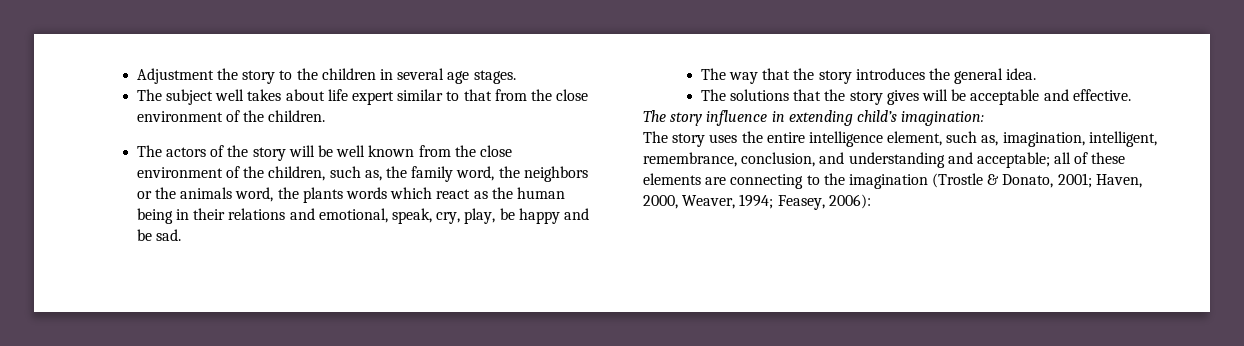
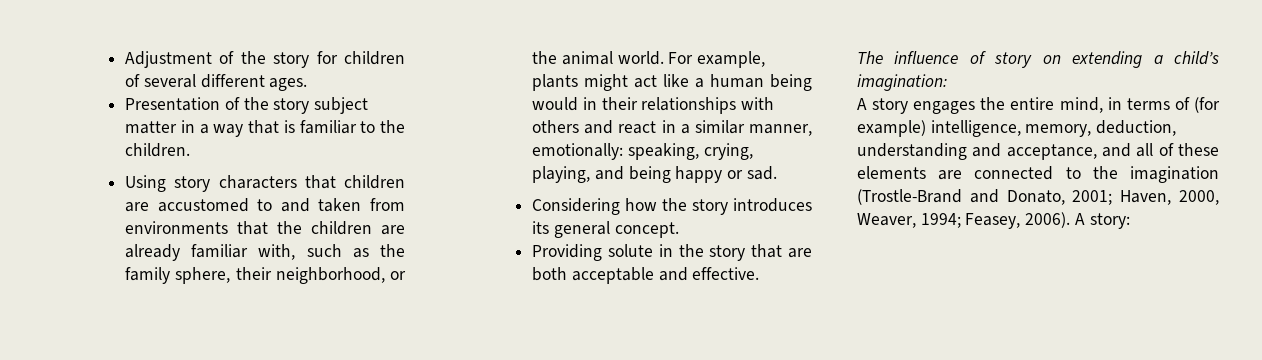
[217,68,516,84] [136,89,589,105] [136,110,326,122] [136,145,512,161] [136,166,588,182] [136,187,513,203] the story to the children in several age stages. // The subject well takes about life expert similar to that from the close environment of the children. // The actors of the story will be well known from the close environment of the children, such as, the family word, the neighbors or the animals word, the plants words which react as the -> [219,51,405,68] [125,74,308,91] [125,97,369,114] [125,120,405,137] [125,143,191,157] [125,175,406,192] [125,198,406,212] [125,221,406,235] [125,244,405,261] [125,267,407,284] [532,51,766,68] [532,74,705,91] of the story for children of several different ages. // Presentation of the story subject matter in a way that is familiar to the children. // Using story characters that children are accustomed to and taken from environments that the children are already familiar with, such as the family sphere, their neighborhood, or the animal world. For example, plants might act like a
(173, 216) none -> [532,97,579,111] would
[228,208,589,224] [136,229,182,241] [700,68,1037,84] [700,89,1131,105] [643,110,985,126] [643,131,1157,147] [643,152,1050,168] relations and emotional, speak, cry, play, be happy and be sad. // The way that the story introduces the general idea. // The solutions that the story gives will be acceptable and effective. // The story influence in extending child’s imagination: // The story uses the entire intelligence element, such as, imagination, intelligent, remembrance, conclusion, and understanding and acceptable; -> [641,97,775,114] [532,120,812,136] [532,143,753,160] [532,166,777,183] [532,198,812,215] [532,221,679,238] [532,244,812,261] [532,267,760,284] [857,51,1219,68] [857,74,947,91] [857,97,1220,114] [857,120,1177,137] [857,143,1131,160] relationships with others and react in a similar manner, emotionally: speaking, crying, playing, and being happy or sad. // Considering how the story introduces its general concept. // Providing solute in the story that are both acceptable and effective. // The influence of story on extending a child’s imagination: // A story engages the entire mind, in terms of (for example) intelligence, memory, deduction, understanding and acceptance, and
[730,174,804,189] connecting -> [974,166,1054,180] connected
[932,173,1000,188] (Trostle & -> [857,189,999,205] (Trostle-Brand and
[828,194,871,209] 2006): -> [1025,212,1130,229] 2006). A story:

